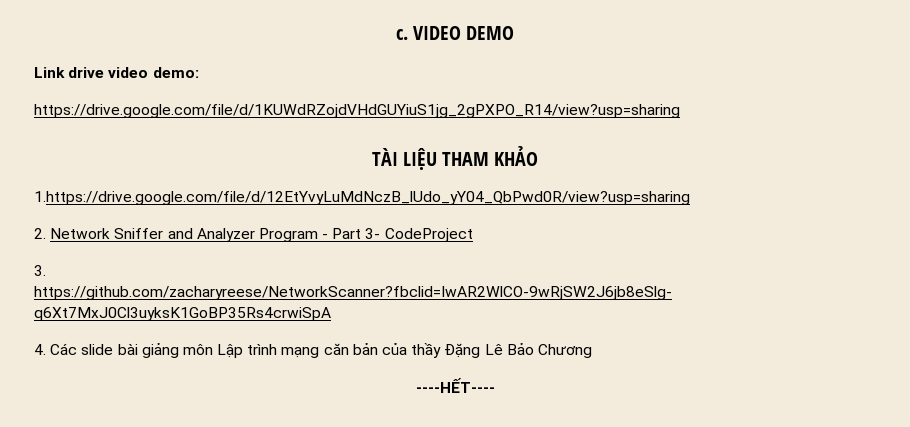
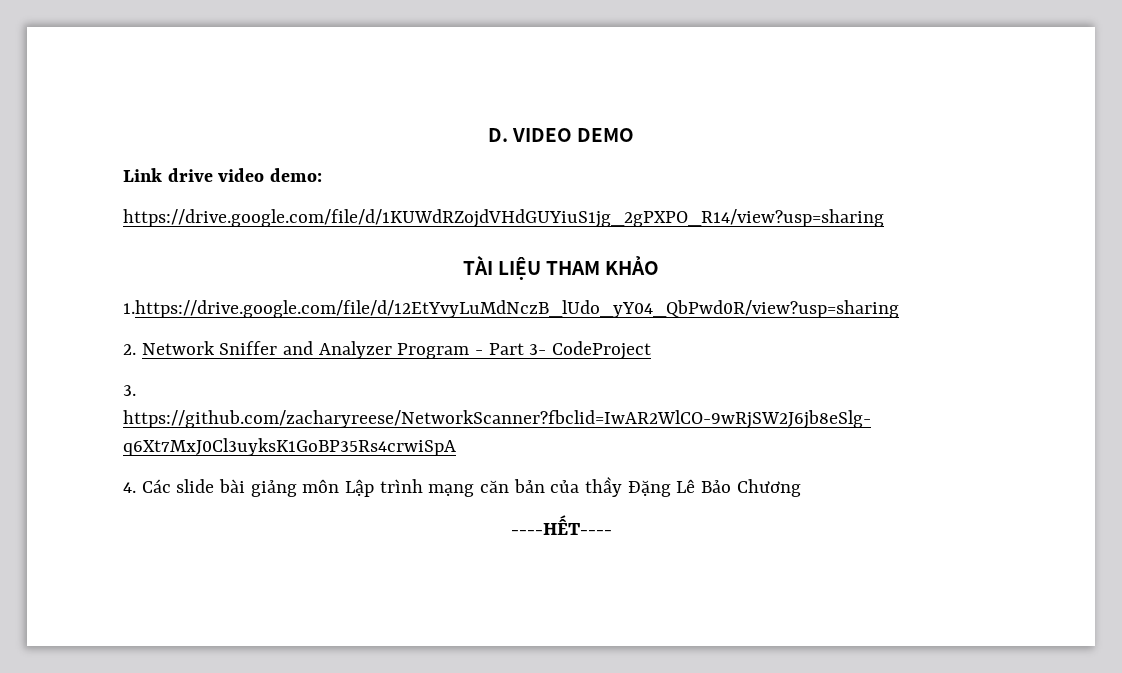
[395,29,408,40] c. -> [487,128,508,142] D.

